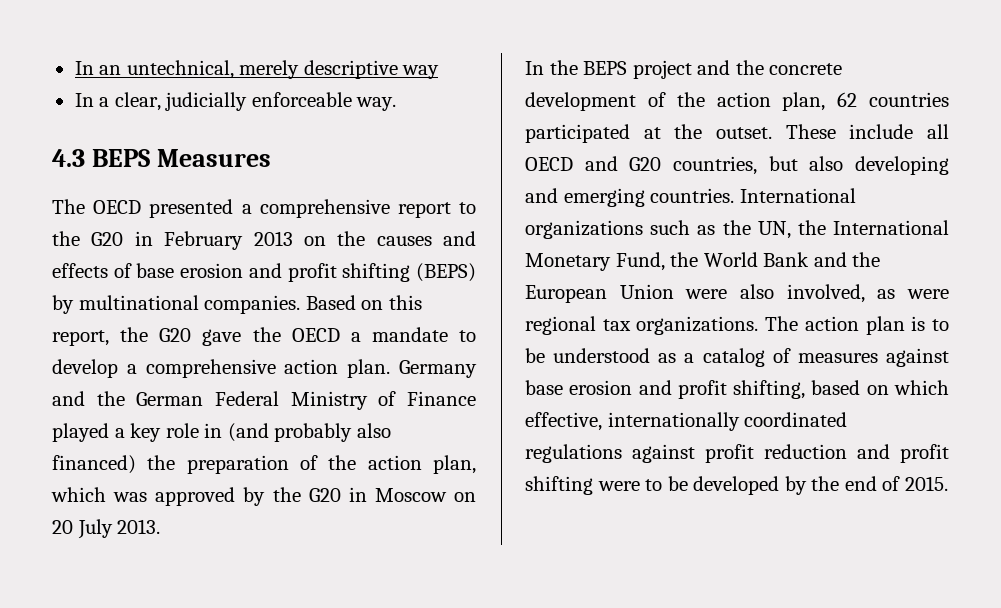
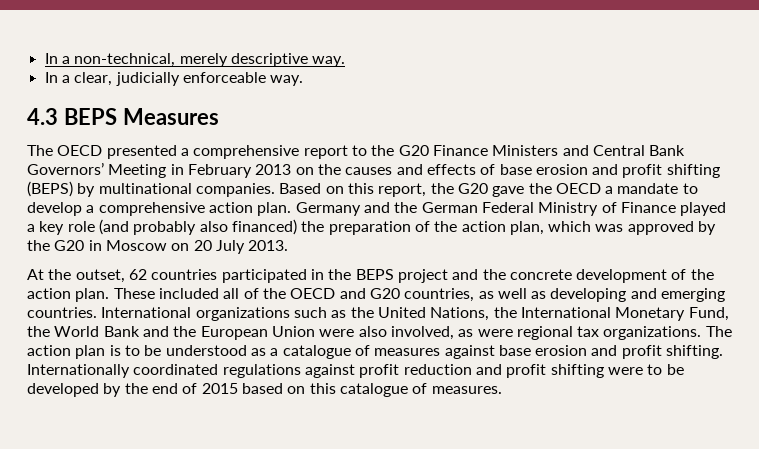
[74,60,234,79] In an untechnical, -> [44,53,176,67] In a non-technical,
[402,65,440,79] way -> [312,56,346,67] way.
(124, 239) none -> [432,145,686,156] [27,162,167,178] Finance Ministers and Central Bank Governors’ Meeting
[204,423,223,438] in -> (95, 226) none
[525,61,544,75] In -> [27,269,324,283] At the outset, 62 countries participated in
[782,92,949,111] [525,124,949,143] plan, 62 countries participated at the outset. These include all -> [75,288,286,302] plan. These included all of the
[768,156,844,171] but also -> [478,288,547,299] as well as
[757,221,791,239] UN, -> [377,307,490,321] United Nations,
[702,348,765,367] catalog -> [282,345,351,359] catalogue
[733,380,949,399] [525,412,740,431] shifting, based on which effective, internationally -> [666,345,724,359] [27,364,130,378] shifting. Internationally
[904,476,948,491] 2015. -> [201,383,502,397] 2015 based on this catalogue of measures.

